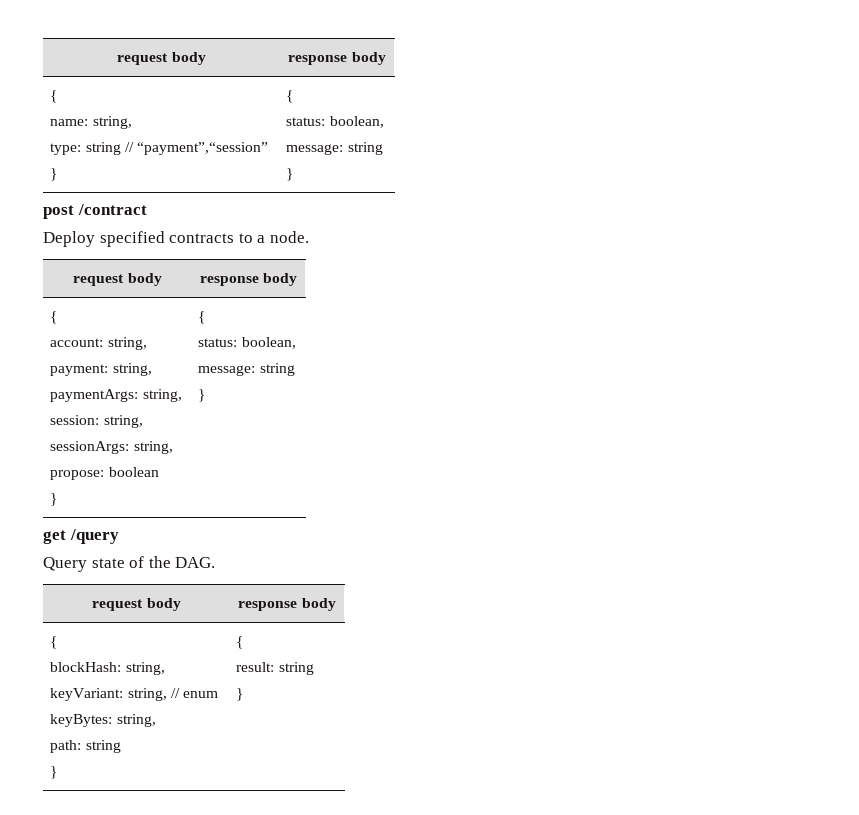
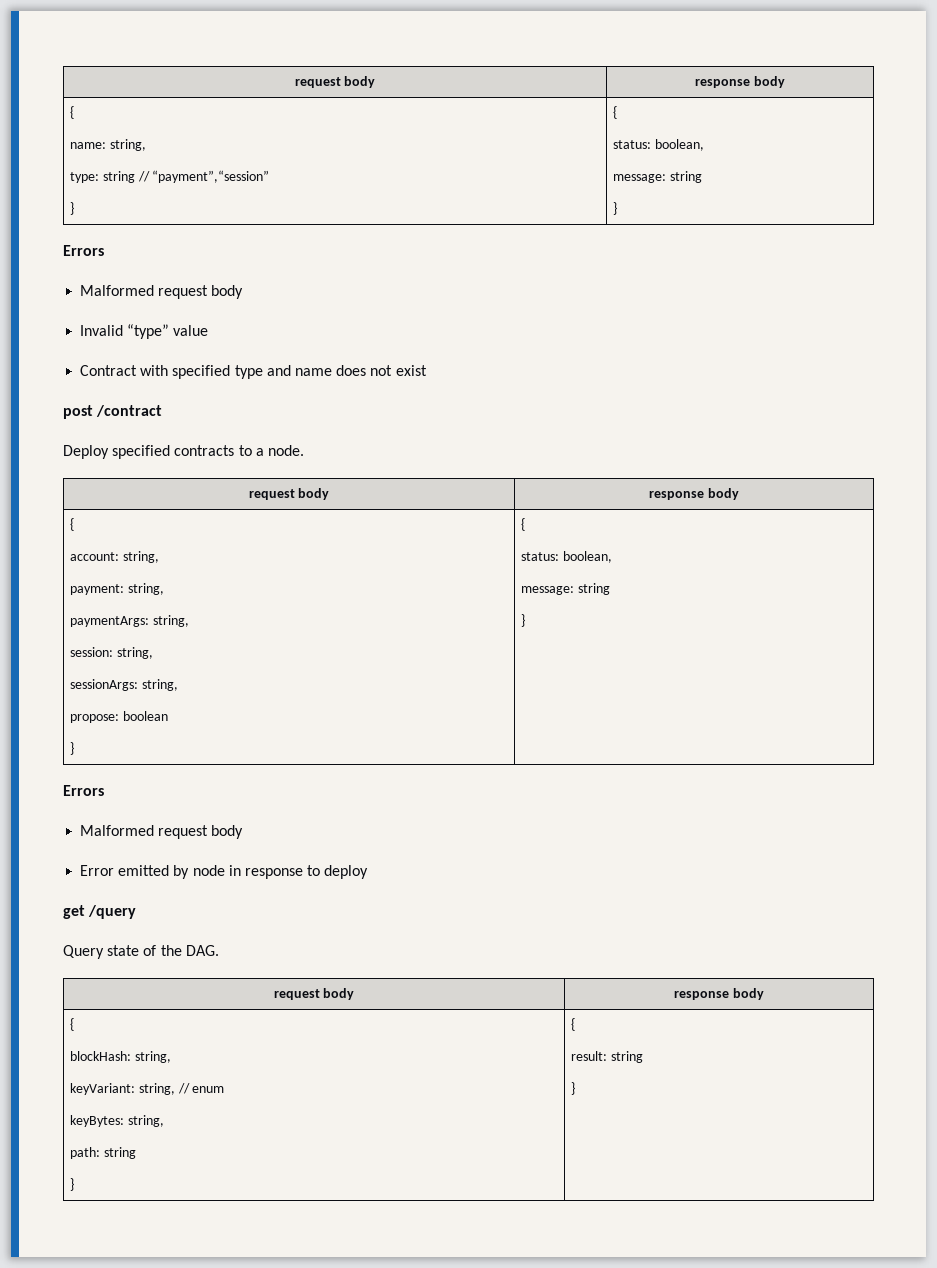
(294, 174) none -> [63,245,104,256] [80,285,244,299] [80,324,209,339] [80,365,427,379] // Errors // Malformed request body // Invalid “type” value // Contract with specified type and name does not exist
(206, 395) none -> [63,785,104,796] [80,825,244,839] [80,865,369,879] // Errors // Malformed request body // Error emitted by node in response to deploy

